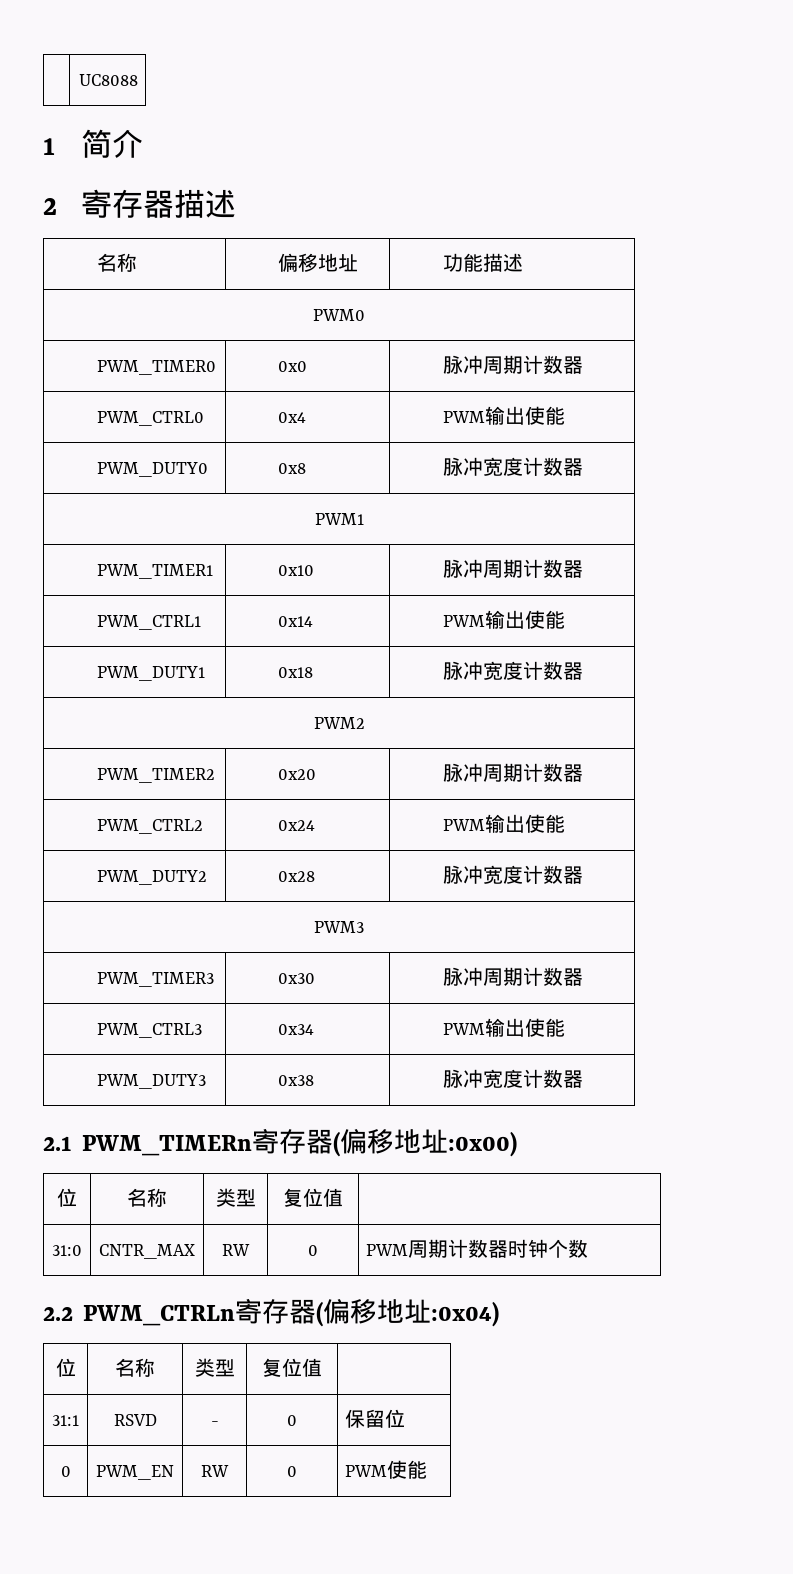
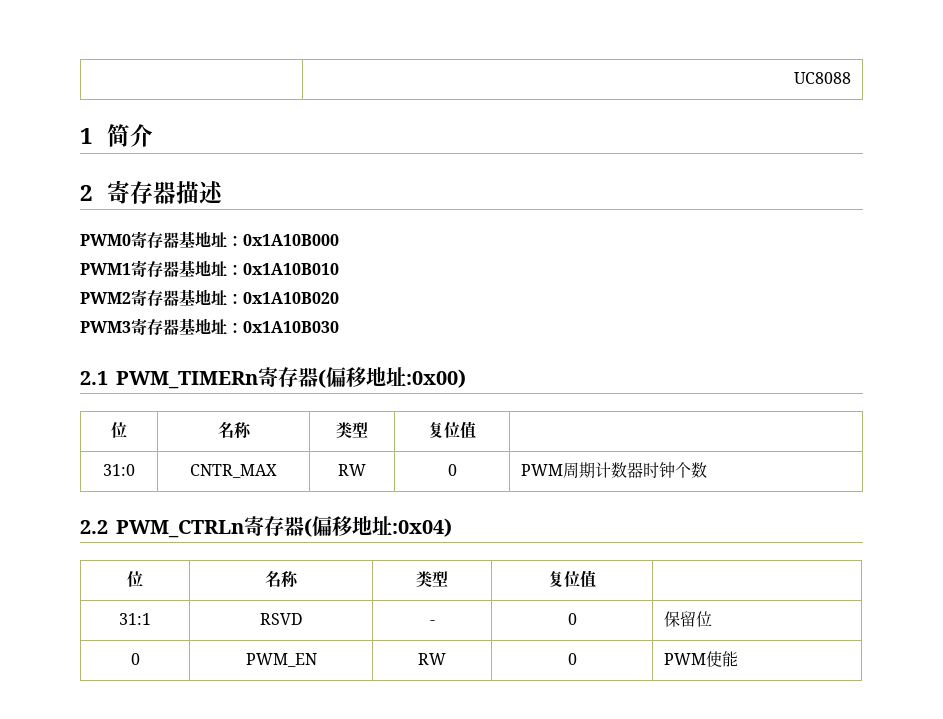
[96,253,137,272] [277,253,358,272] [442,253,523,272] [313,309,365,321] [96,360,216,375] [277,361,307,372] [442,355,583,374] [96,411,204,426] [277,412,306,423] [442,406,565,425] [96,462,208,477] [277,463,306,474] [442,457,583,476] [314,513,364,525] [96,564,213,579] [277,565,314,576] [442,559,583,578] [96,615,201,630] [277,616,313,627] [442,610,565,629] [96,666,205,681] [277,667,313,678] [442,661,583,680] [313,717,365,729] [96,768,215,783] [277,769,316,780] [442,763,583,782] [96,819,203,834] [277,820,315,831] [442,814,565,833] [96,870,207,885] [277,871,315,882] [442,865,583,884] [314,921,364,933] [96,972,214,987] [277,973,315,984] [442,967,583,986] [96,1023,202,1038] [277,1024,314,1035] [442,1018,565,1037] [96,1074,206,1089] [277,1075,314,1086] [442,1069,583,1088] // 名称 | 偏移地址 | 功能描述 // PWM0 // PWM_TIMER0 | 0x0 | 脉冲周期计数器 // PWM_CTRL0 | 0x4 | PWM输出使能 // PWM_DUTY0 | 0x8 | 脉冲宽度计数器 // PWM1 // PWM_TIMER1 | 0x10 | 脉冲周期计数器 // PWM_CTRL1 | 0x14 | PWM输出使能 // PWM_DUTY1 | 0x18 | 脉冲宽度计数器 // PWM2 // PWM_TIMER2 | 0x20 | 脉冲周期计数器 // PWM_CTRL2 | 0x24 | PWM输出使能 // PWM_DUTY2 | 0x28 | 脉冲宽度计数器 // PWM3 // PWM_TIMER3 | 0x30 | 脉冲周期计数器 // PWM_CTRL3 | 0x34 | PWM输出使能 // PWM_DUTY3 | 0x38 | 脉冲宽度计数器 -> [80,231,339,248] [80,260,339,277] [80,289,339,306] [80,318,339,335] // PWM0寄存器基地址：0x1A10B000 // PWM1寄存器基地址：0x1A10B010 // PWM2寄存器基地址：0x1A10B020 // PWM3寄存器基地址：0x1A10B030

